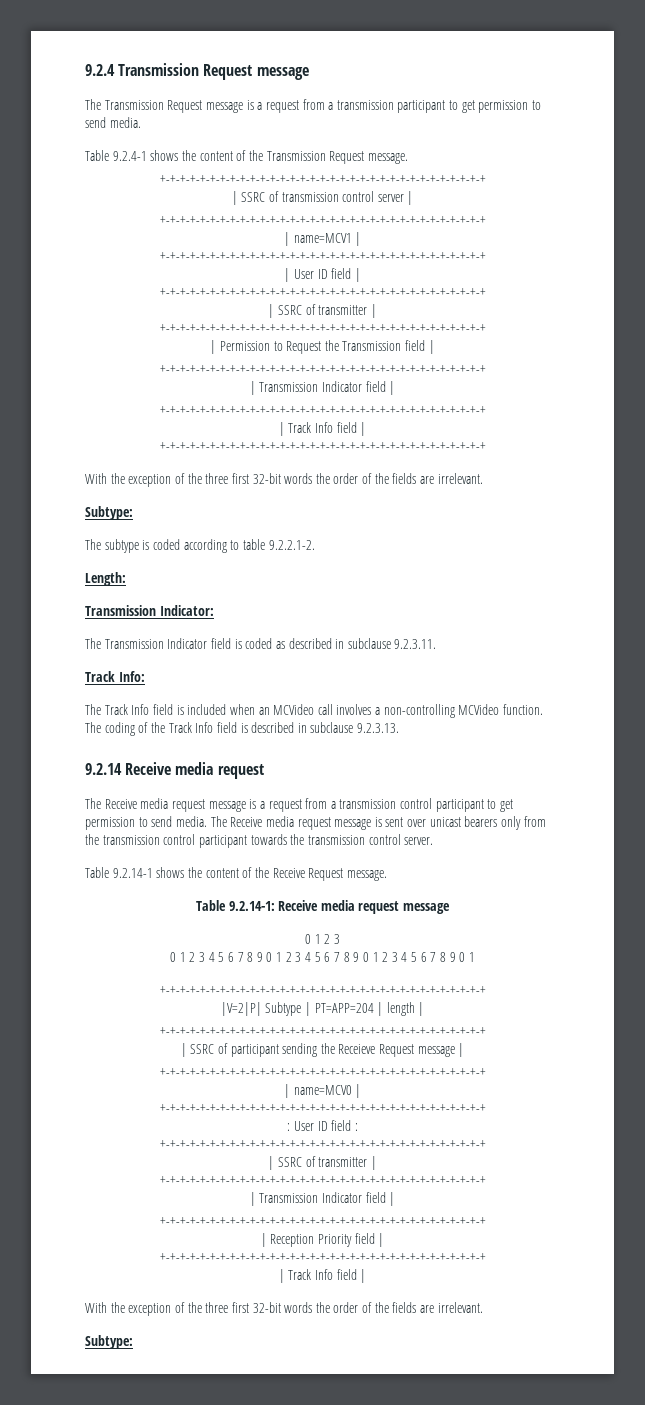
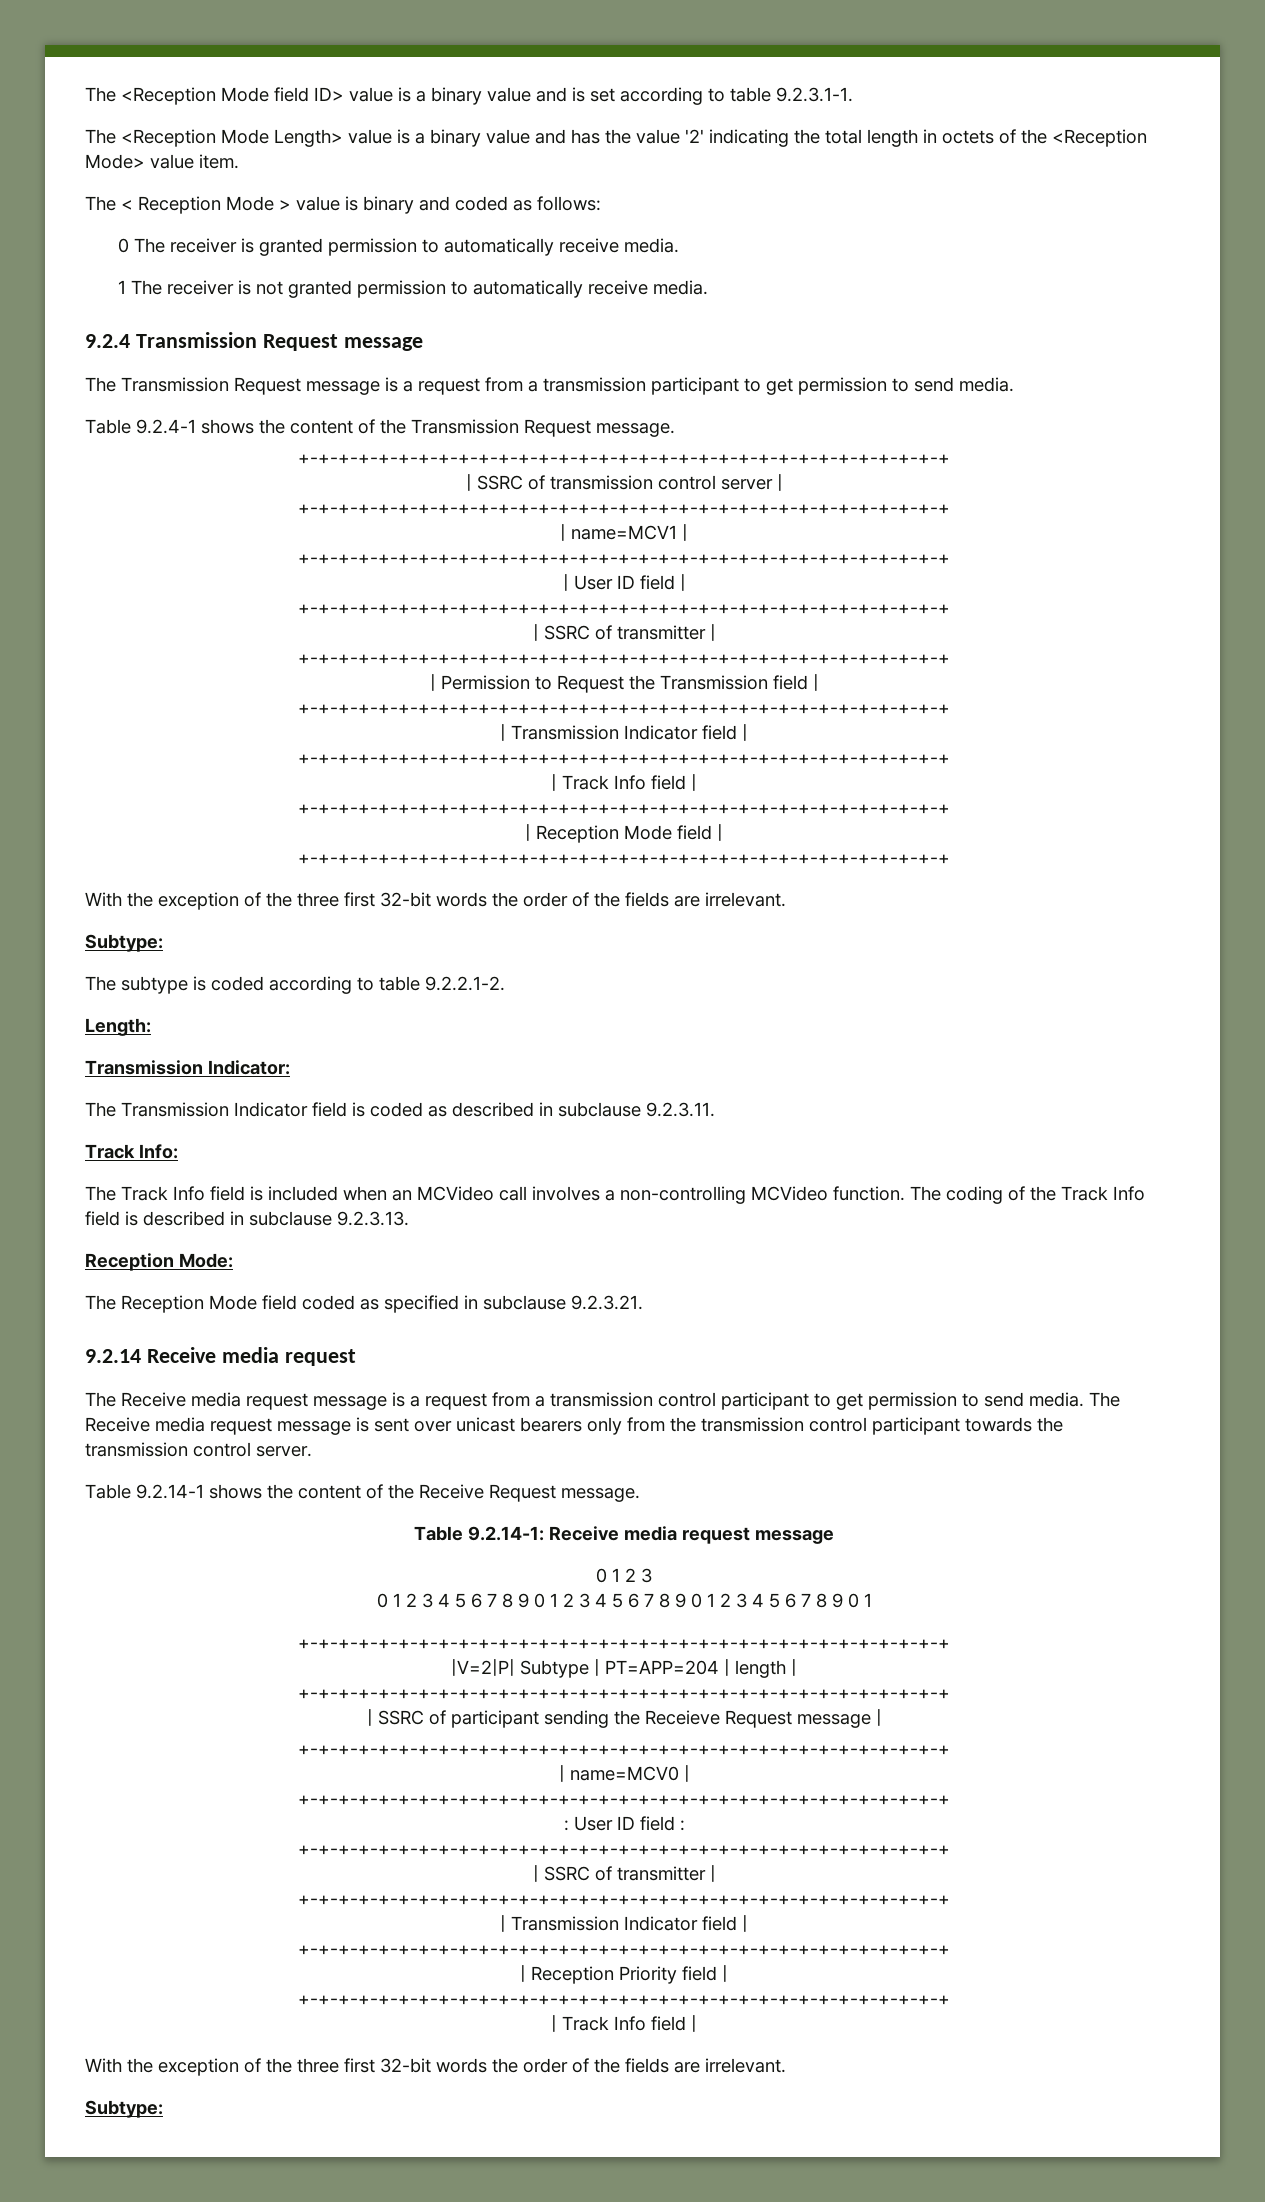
(85, 70) none -> [85,87,853,105] [85,129,1147,147] [85,154,239,169] [85,196,601,214] [118,238,680,256] [118,280,709,298] The <Reception Mode field ID> value is a binary value and is set according to table 9.2.3.1-1. // The <Reception Mode Length> value is a binary value and has the value '2' indicating the total length in octets of the <Reception Mode> value item. // The < Reception Mode > value is binary and coded as follows: // 0 The receiver is granted permission to automatically receive media. // 1 The receiver is not granted permission to automatically receive media. //
(486, 446) none -> [525,824,723,843] [298,854,950,864] // | Reception Mode field | // +-+-+-+-+-+-+-+-+-+-+-+-+-+-+-+-+-+-+-+-+-+-+-+-+-+-+-+-+-+-+-+-+
(400, 728) none -> [85,1253,233,1271] [85,1295,643,1313] // Reception Mode: // The Reception Mode field coded as specified in subclause 9.2.3.21.

